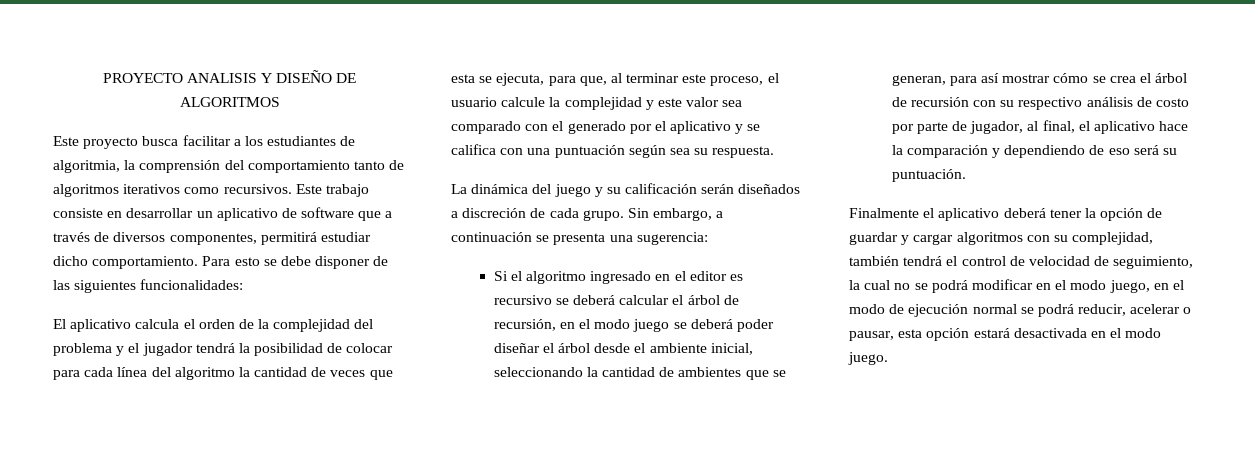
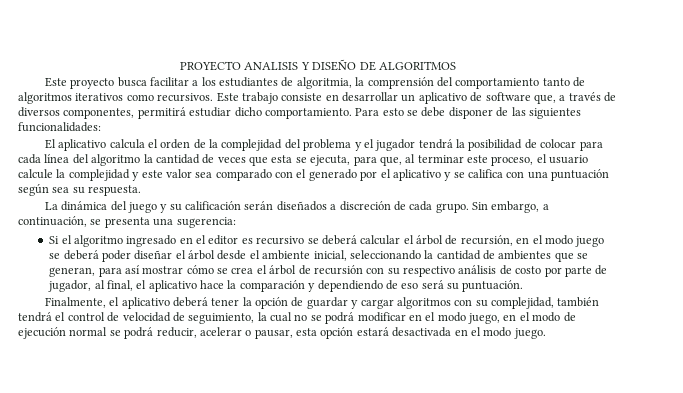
[358,211,382,221] que -> [533,94,556,104] que,
[451,232,532,242] continuación -> [18,216,87,227] continuación,
[849,208,919,218] Finalmente -> [44,297,106,308] Finalmente,

